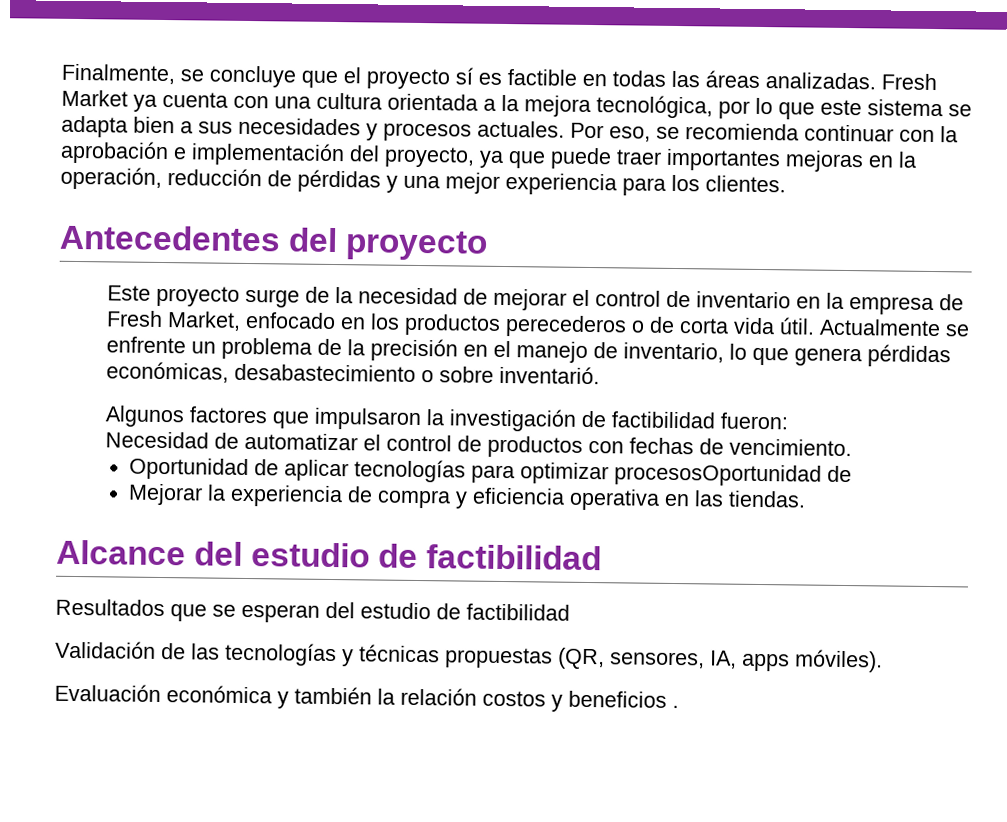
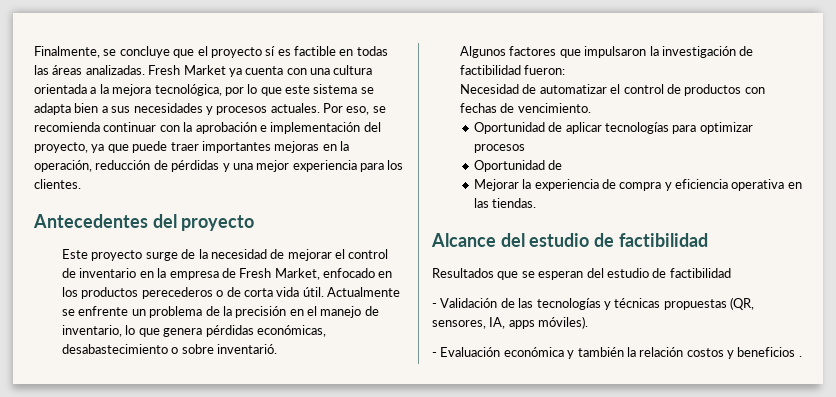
[614,463,823,487] procesosOportunidad -> [473,144,525,153] [473,160,545,172] procesos // Oportunidad
(570, 612) none -> [432,303,437,308] -
(883, 661) none -> [432,352,437,357] -

